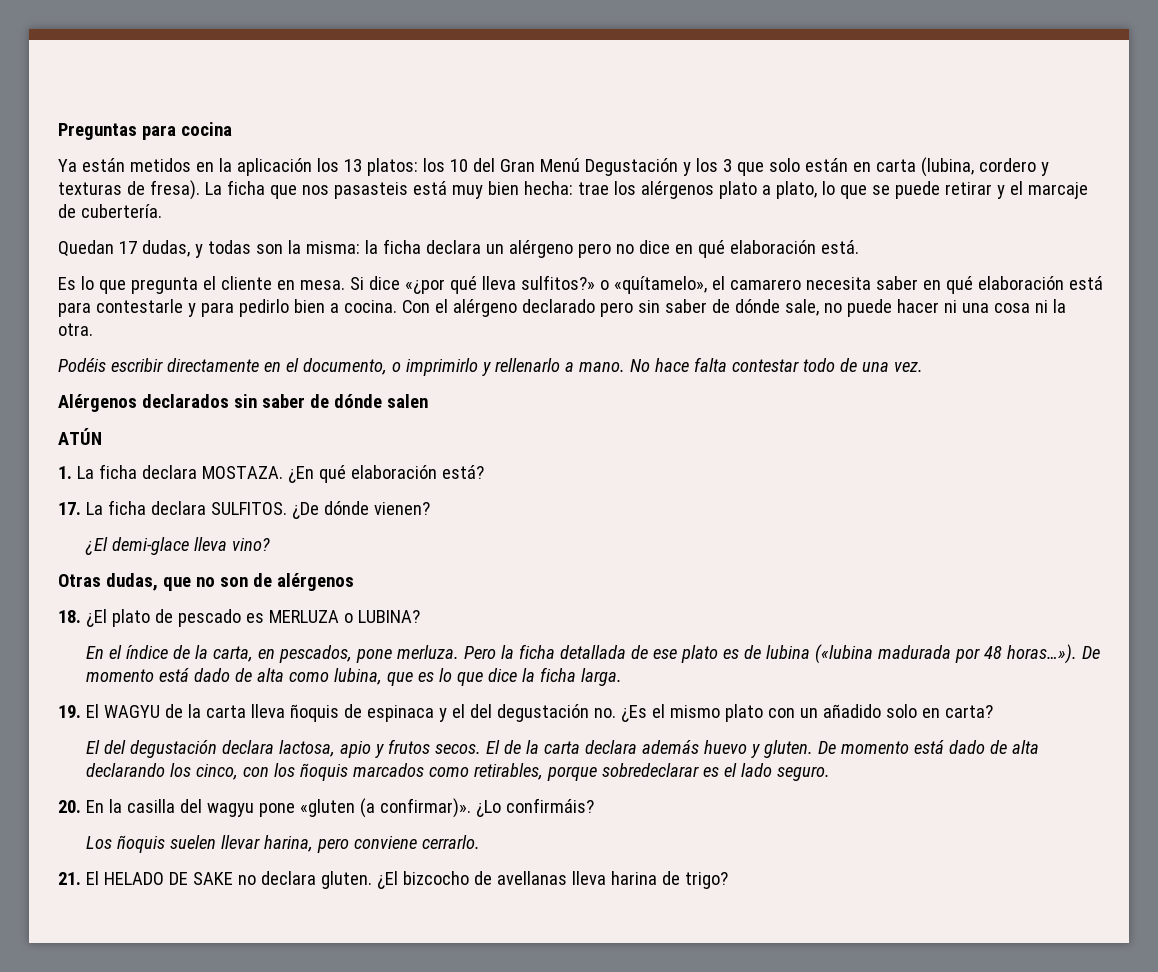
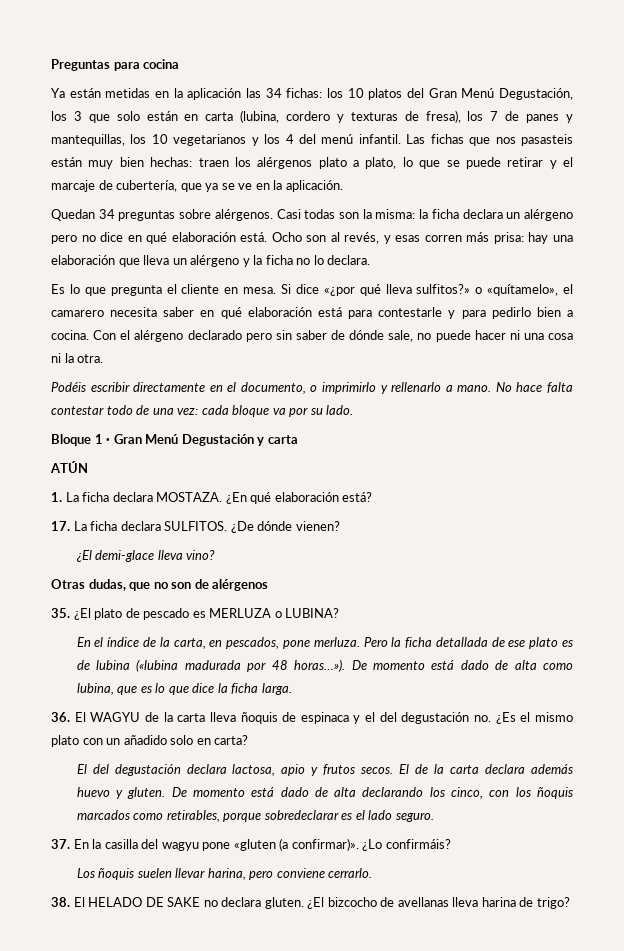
[129,158,191,172] metidos -> [105,88,151,98] metidas
[316,158,468,176] los 13 platos: los 10 -> [246,88,403,100] las 34 fichas: los 10 platos
[584,158,691,176] Degustación y -> [499,88,574,100] Degustación,
[149,180,265,200] fresa). La ficha -> [425,110,573,123] [51,134,464,146] fresa), los 7 de panes y mantequillas, los 10 vegetarianos y los 4 del menú infantil. Las fichas
[412,181,447,195] está -> [51,157,82,167] están
[523,181,609,195] hecha: trae -> [150,157,229,167] hechas: traen
[80,204,162,218] [58,240,203,258] cubertería. // Quedan 17 dudas, y -> [116,180,343,192] [51,209,301,221] cubertería, que ya se ve en la aplicación. // Quedan 34 preguntas sobre alérgenos. Casi
(859, 247) none -> [271,232,573,244] [51,255,371,267] Ocho son al revés, y esas corren más prisa: hay una elaboración que lleva un alérgeno y la ficha no lo declara.
[893,362,923,372] [58,394,428,412] vez. // Alérgenos declarados sin saber de dónde salen -> [177,405,354,417] [51,434,298,446] vez: cada bloque va por su lado. // Bloque 1 · Gran Menú Degustación y carta
[58,610,81,623] 18. -> [51,608,70,618] 35.
[58,705,81,718] 19. -> [51,712,70,722] 36.
[58,800,81,813] 20. -> [51,839,70,849] 37.
[58,872,81,885] 21. -> [51,897,70,907] 38.

